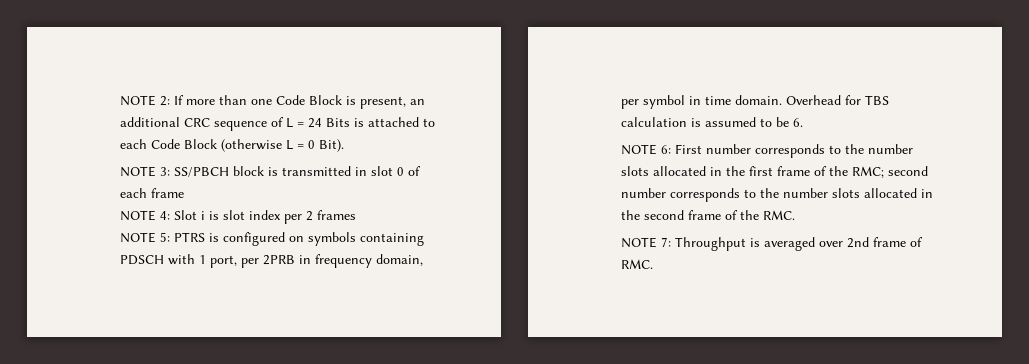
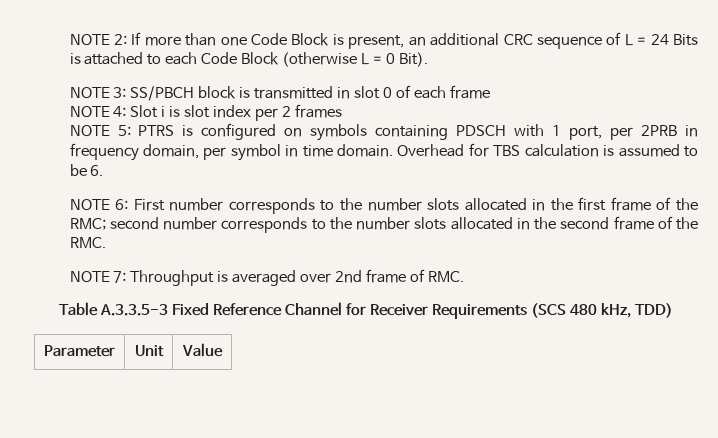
(653, 264) none -> [59,302,673,319] [44,345,115,357] [134,345,164,357] [181,343,223,357] // Table A.3.3.5-3 Fixed Reference Channel for Receiver Requirements (SCS 480 kHz, TDD) // Parameter | Unit | Value

